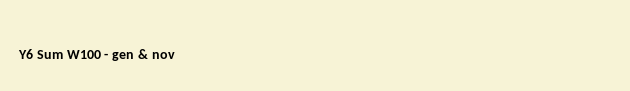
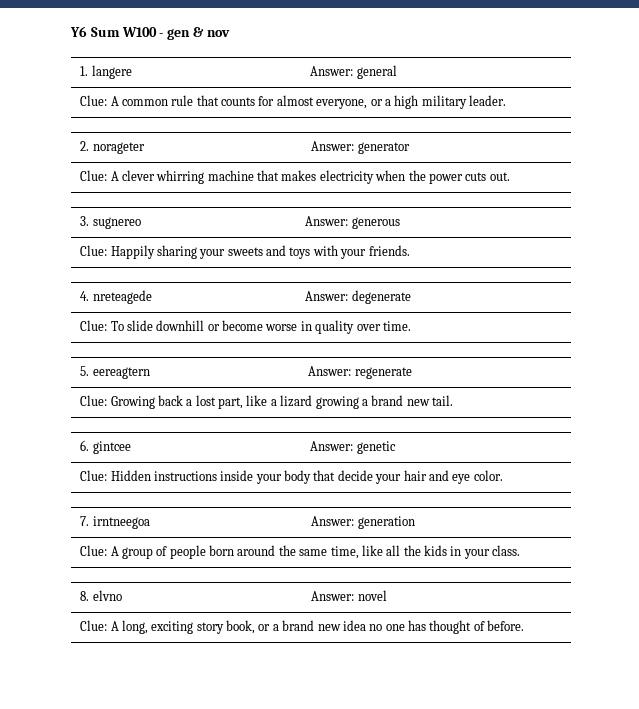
(175, 55) none -> [80,65,132,79] [310,65,397,79] [80,95,507,109] [80,141,145,154] [311,141,410,154] [80,170,510,184] [80,216,141,229] [305,216,400,229] [80,245,410,259] [80,290,152,304] [305,290,411,304] [80,320,411,334] [80,366,150,379] [308,366,412,379] [80,395,454,409] [80,440,131,454] [310,441,396,454] [80,470,503,484] [80,516,150,529] [311,516,415,529] [80,545,521,559] [80,590,122,601] [311,590,387,601] [80,620,525,634] // 1. langere | Answer: general // Clue: A common rule that counts for almost everyone, or a high military leader. // 2. norageter | Answer: generator // Clue: A clever whirring machine that makes electricity when the power cuts out. // 3. sugnereo | Answer: generous // Clue: Happily sharing your sweets and toys with your friends. // 4. nreteagede | Answer: degenerate // Clue: To slide downhill or become worse in quality over time. // 5. eereagtern | Answer: regenerate // Clue: Growing back a lost part, like a lizard growing a brand new tail. // 6. gintcee | Answer: genetic // Clue: Hidden instructions inside your body that decide your hair and eye color. // 7. irntneegoa | Answer: generation // Clue: A group of people born around the same time, like all the kids in your class. // 8. elvno | Answer: novel // Clue: A long, exciting story book, or a brand new idea no one has thought of before.

